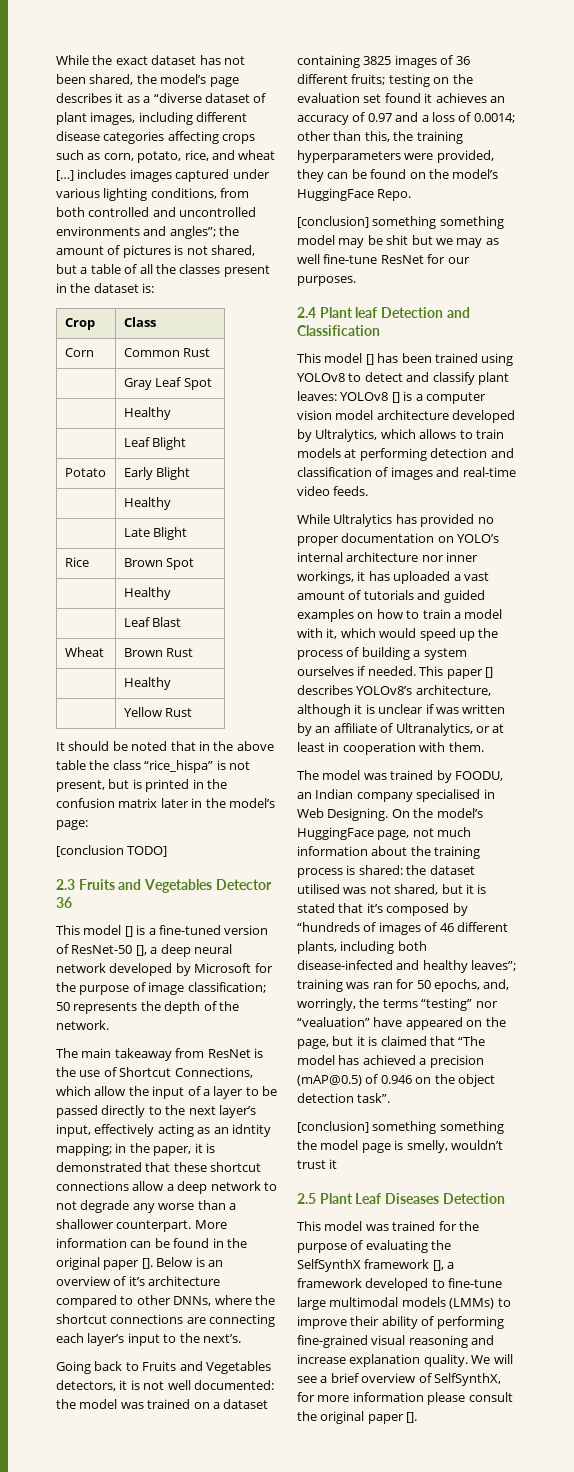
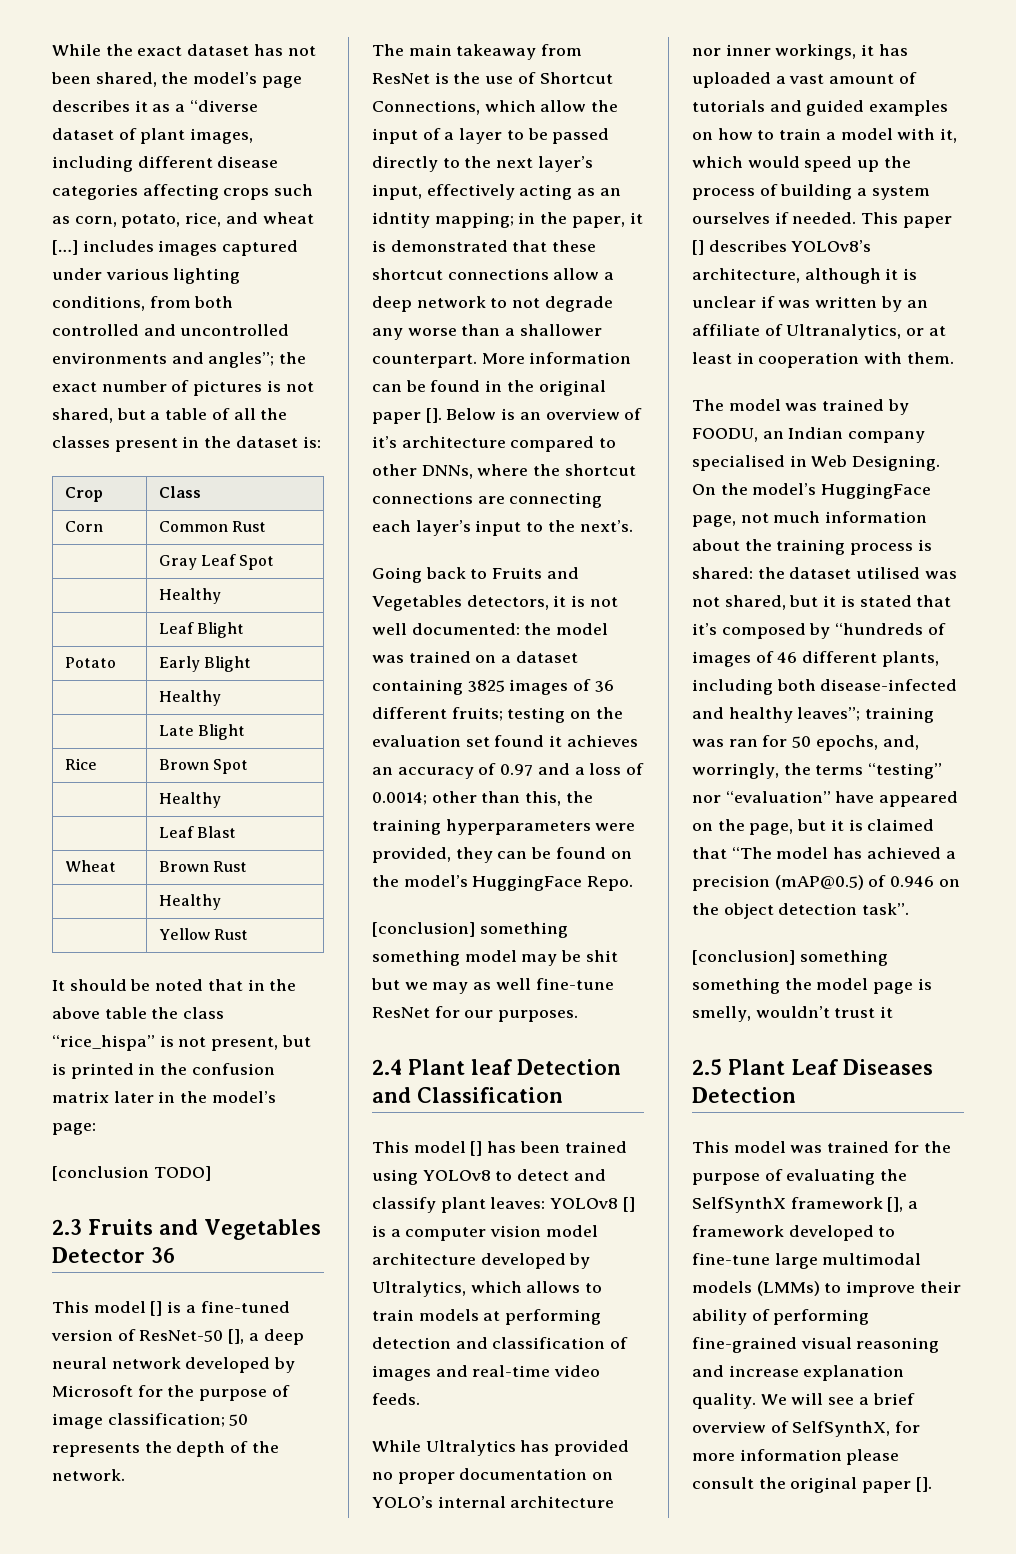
[56,246,104,255] amount -> [52,380,167,392] exact number
[297,1017,370,1027] “vealuation” -> [725,791,831,803] “evaluation”

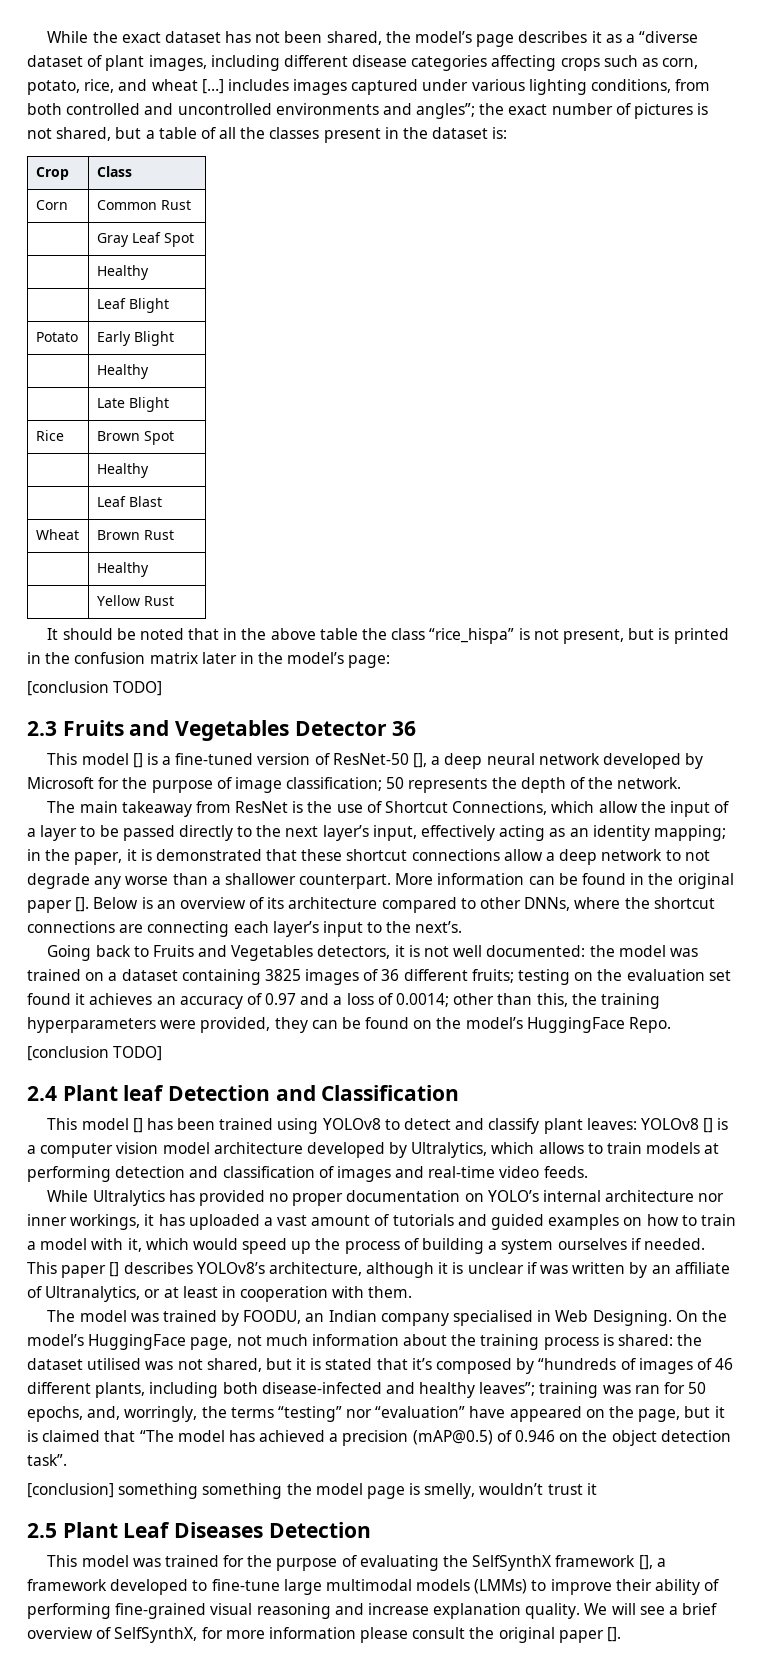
[372,212,430,228] idntity -> [592,825,650,841] identity
[372,436,397,448] it’s -> [267,897,285,909] its
[372,922,568,938] [372,950,618,966] [371,978,614,994] [372,1006,579,1022] [conclusion] something something model may be shit but we may as well fine-tune ResNet for our purposes. -> [27,1046,163,1061] [conclusion TODO]

